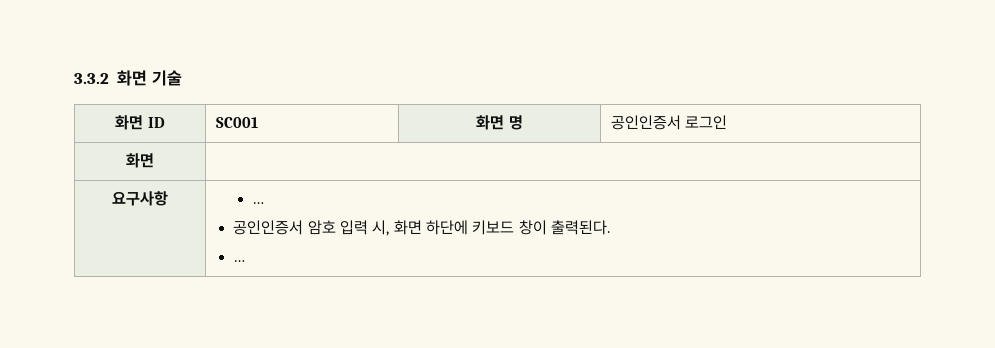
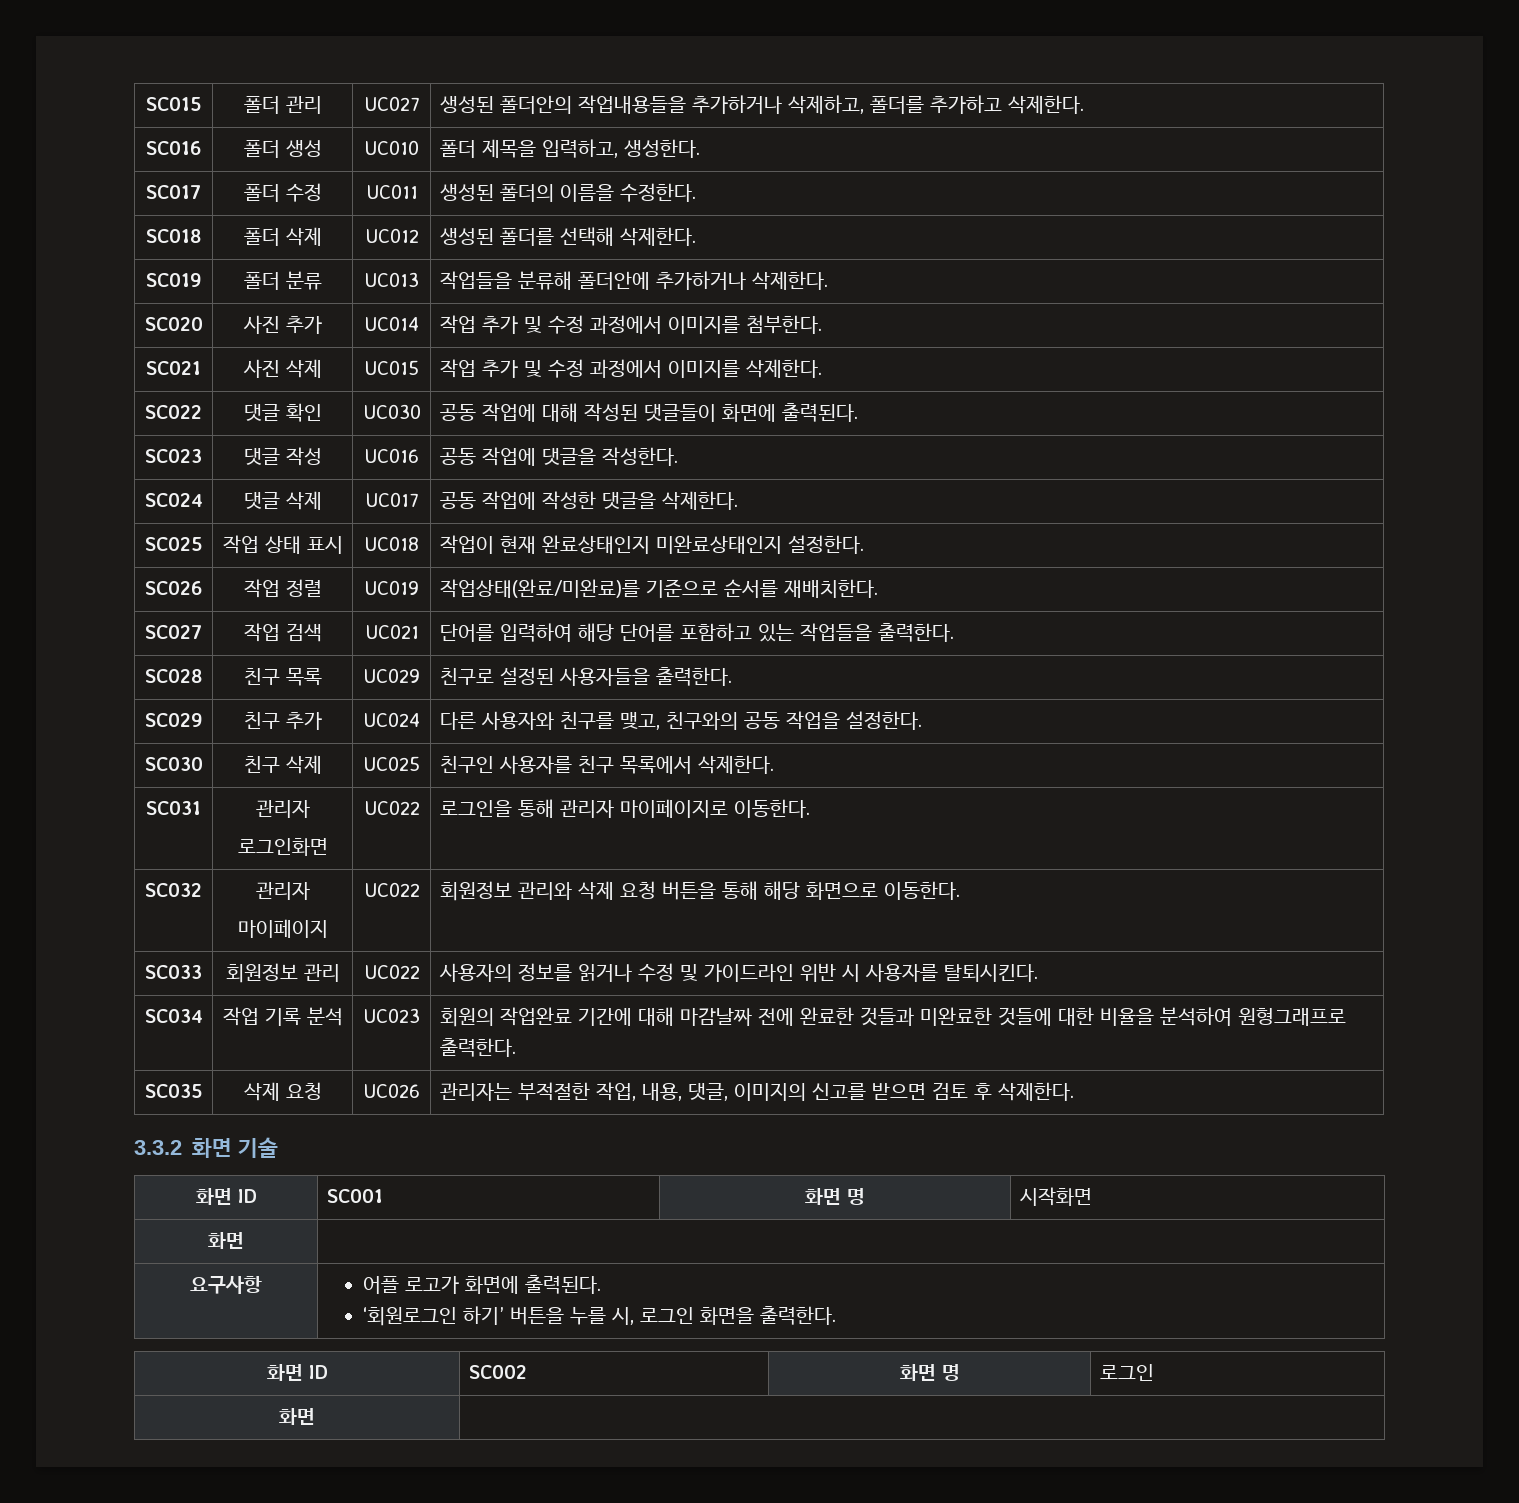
(74, 78) none -> [145,97,202,111] [243,96,322,114] [363,96,420,111] [439,95,1084,114] [146,141,201,155] [243,140,322,158] [364,140,419,155] [439,139,700,158] [146,185,201,199] [243,183,322,202] [365,184,418,199] [439,183,696,202] [146,229,201,243] [243,227,322,246] [364,228,419,243] [439,227,696,246] [146,273,201,287] [243,271,322,290] [364,272,419,287] [439,271,828,290] [144,317,203,331] [242,315,322,334] [364,316,419,331] [439,315,822,334] [146,361,201,375] [242,359,322,378] [364,360,419,375] [439,359,822,378] [145,405,202,419] [243,403,322,422] [362,404,421,419] [439,403,858,422] [145,449,202,463] [243,447,322,466] [364,448,419,463] [439,447,678,466] [144,493,203,507] [243,491,322,510] [364,492,419,507] [439,491,738,510] [144,537,203,551] [222,535,343,554] [364,536,419,551] [439,535,864,554] [145,581,202,595] [243,579,322,598] [364,580,419,595] [439,579,878,598] [145,625,202,639] [243,623,322,642] [364,624,419,639] [439,623,954,642] [145,669,202,683] [243,668,322,686] [363,668,420,683] [439,667,732,686] [145,713,202,727] [243,712,322,730] [363,712,420,727] [439,711,922,730] [144,757,203,771] [243,755,322,774] [363,756,420,771] [439,755,774,774] [146,801,201,815] [255,800,310,818] [237,838,328,856] [363,800,420,815] [439,799,810,818] [145,883,202,897] [255,882,310,900] [237,919,328,938] [363,882,420,897] [439,881,960,901] [145,965,202,979] [225,963,340,983] [363,964,420,979] [438,963,1038,982] [144,1009,203,1023] [222,1007,343,1026] [363,1008,420,1023] [439,1007,1346,1027] [439,1038,516,1057] [144,1084,203,1098] [243,1082,322,1101] [363,1083,420,1098] [439,1082,1074,1101] SC015 | 폴더 관리 | UC027 | 생성된 폴더안의 작업내용들을 추가하거나 삭제하고, 폴더를 추가하고 삭제한다. // SC016 | 폴더 생성 | UC010 | 폴더 제목을 입력하고, 생성한다. // SC017 | 폴더 수정 | UC011 | 생성된 폴더의 이름을 수정한다. // SC018 | 폴더 삭제 | UC012 | 생성된 폴더를 선택해 삭제한다. // SC019 | 폴더 분류 | UC013 | 작업들을 분류해 폴더안에 추가하거나 삭제한다. // SC020 | 사진 추가 | UC014 | 작업 추가 및 수정 과정에서 이미지를 첨부한다. // SC021 | 사진 삭제 | UC015 | 작업 추가 및 수정 과정에서 이미지를 삭제한다. // SC022 | 댓글 확인 | UC030 | 공동 작업에 대해 작성된 댓글들이 화면에 출력된다. // SC023 | 댓글 작성 | UC016 | 공동 작업에 댓글을 작성한다. // SC024 | 댓글 삭제 | UC017 | 공동 작업에 작성한 댓글을 삭제한다. // SC025 | 작업 상태 표시 | UC018 | 작업이 현재 완료상태인지 미완료상태인지 설정한다. // SC026 | 작업 정렬 | UC019 | 작업상태(완료/미완료)를 기준으로 순서를 재배치한다. // SC027 | 작업 검색 | UC021 | 단어를 입력하여 해당 단어를 포함하고 있는 작업들을 출력한다. // SC028 | 친구 목록 | UC029 | 친구로 설정된 사용자들을 출력한다. // SC029 | 친구 추가 | UC024 | 다른 사용자와 친구를 맺고, 친구와의 공동 작업을 설정한다. // SC030 | 친구 삭제 | UC025 | 친구인 사용자를 친구 목록에서 삭제한다. // SC031 | 관리자 // 로그인화면 | UC022 | 로그인을 통해 관리자 마이페이지로 이동한다. // SC032 | 관리자 // 마이페이지 | UC022 | 회원정보 관리와 삭제 요청 버튼을 통해 해당 화면으로 이동한다. // SC033 | 회원정보 관리 | UC022 | 사용자의 정보를 읽거나 수정 및 가이드라인 위반 시 사용자를 탈퇴시킨다. // SC034 | 작업 기록 분석 | UC023 | 회원의 작업완료 기간에 대해 마감날짜 전에 완료한 것들과 미완료한 것들에 대한 비율을 분석하여 원형그래프로 출력한다. // SC035 | 삭제 요청 | UC026 | 관리자는 부적절한 작업, 내용, 댓글, 이미지의 신고를 받으면 검토 후 삭제한다. //
[610,115,728,130] 공인인증서 로그인 -> [1019,1187,1092,1206] 시작화면
[252,202,265,204] [233,220,611,236] [233,260,246,262] … // 공인인증서 암호 입력 시, 화면 하단에 키보드 창이 출력된다. // … -> [362,1275,601,1294] [362,1306,836,1326] [266,1364,328,1381] [468,1365,527,1379] [899,1364,960,1381] [1099,1364,1154,1381] [279,1408,315,1425] 어플 로고가 화면에 출력된다. // ‘회원로그인 하기’ 버튼을 누를 시, 로그인 화면을 출력한다. // 화면 ID | SC002 | 화면 명 | 로그인 // 화면 |

